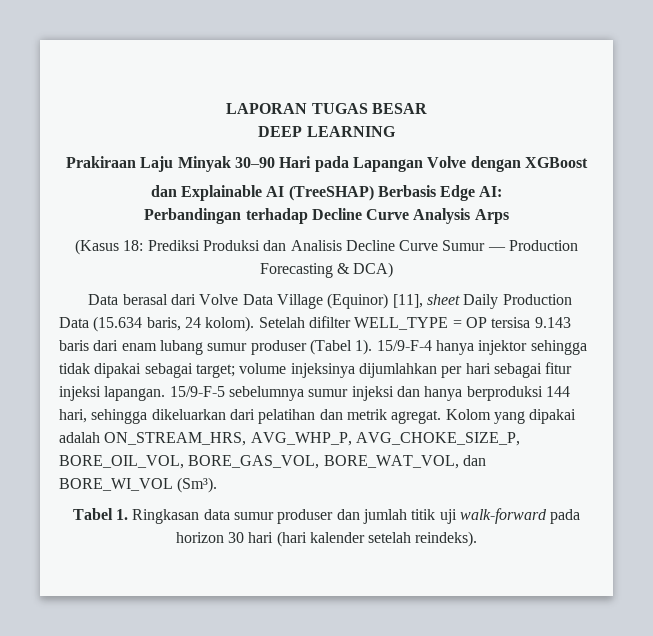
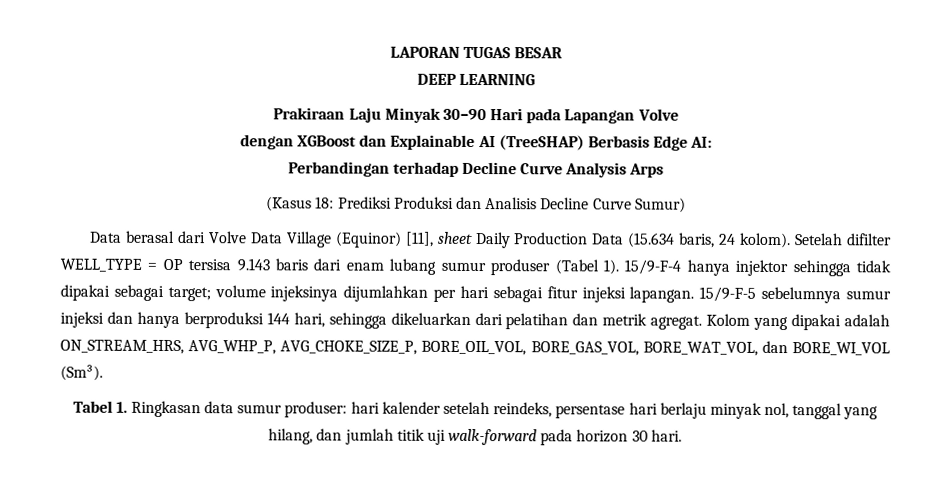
(467, 162) none -> (679, 114) //
(588, 162) // -> (356, 141) none
[442,240,579,251] [259,262,394,278] Sumur — Production Forecasting & DCA) -> [634,197,686,213] Sumur)
[277,509,334,524] produser -> [284,401,879,420] [268,428,314,445] produser: hari kalender setelah reindeks, persentase hari berlaju minyak nol, tanggal yang hilang,
[248,531,478,547] hari (hari kalender setelah reindeks). -> [650,429,682,442] hari.

